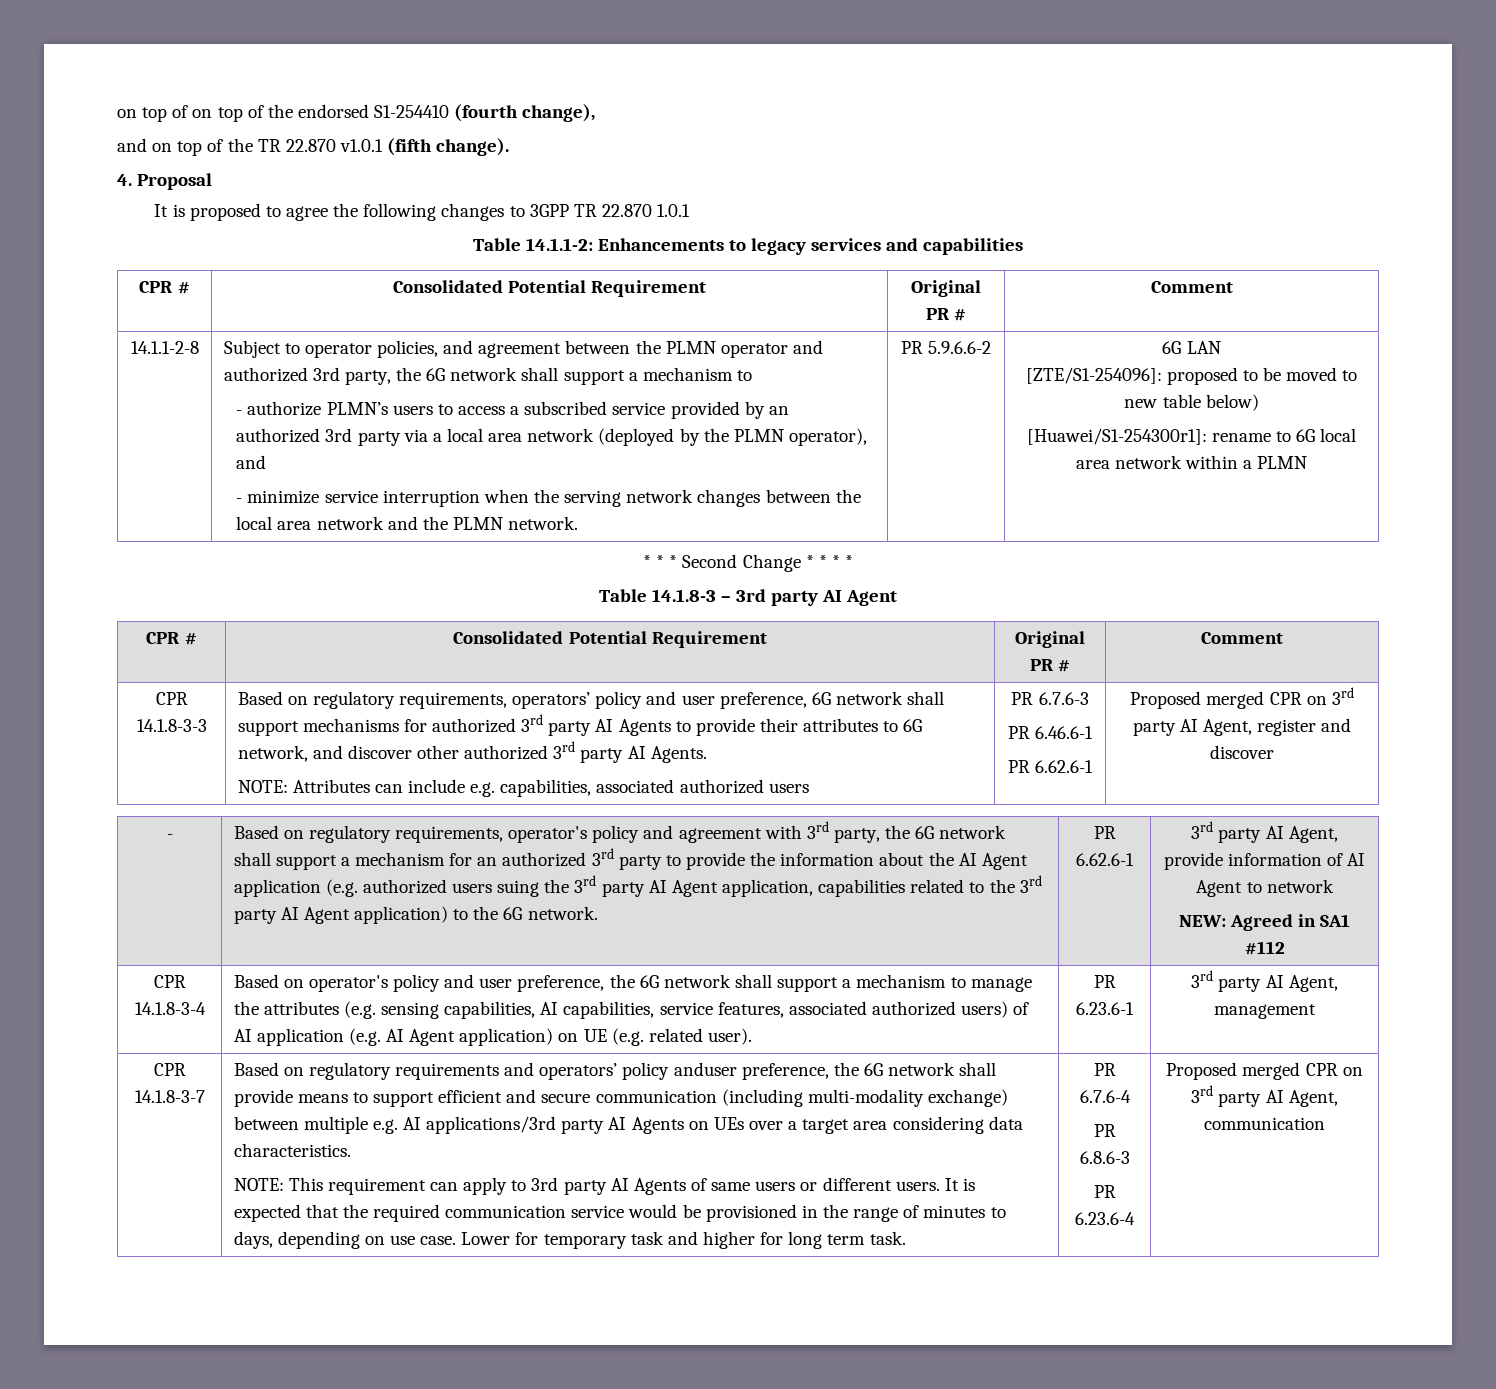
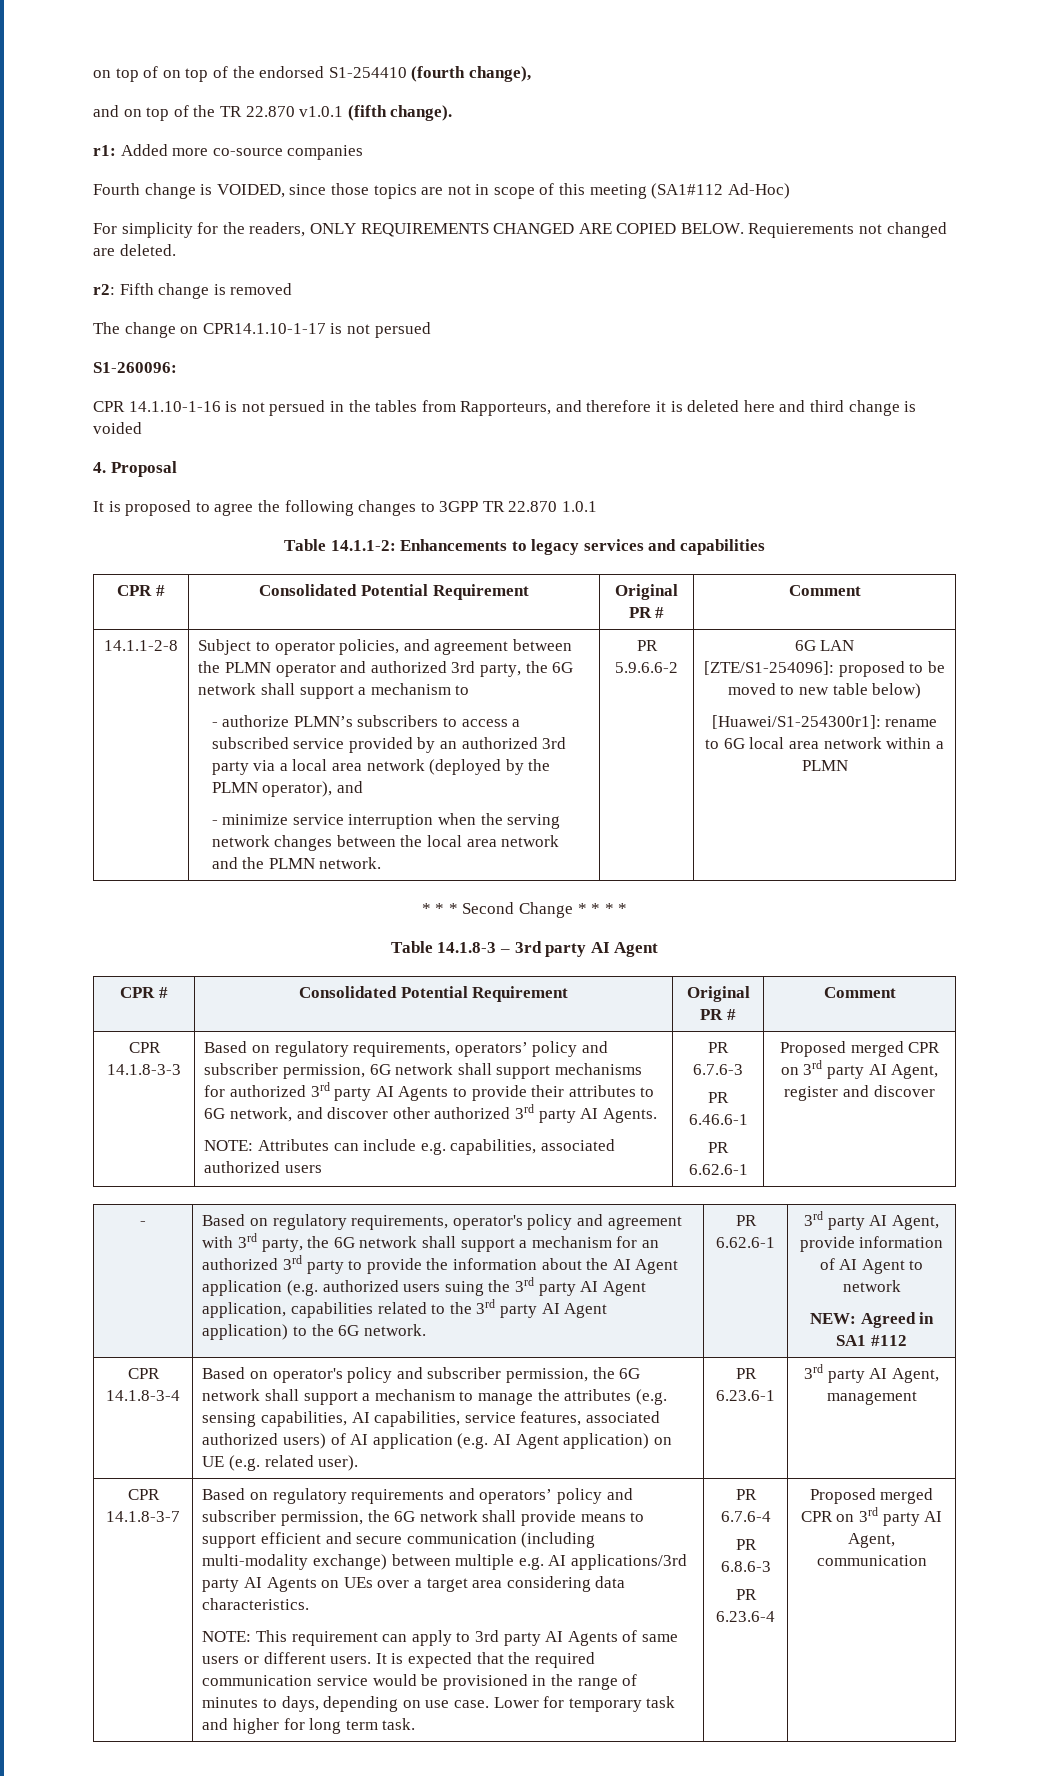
(510, 147) none -> [93,144,364,160] [93,183,790,199] [93,222,947,238] [93,244,176,256] [93,283,293,299] [93,322,431,338] [93,362,177,373] [93,400,917,416] [93,422,142,434] // r1: Added more co-source companies // Fourth change is VOIDED, since those topics are not in scope of this meeting (SA1#112 Ad-Hoc) // For simplicity for the readers, ONLY REQUIREMENTS CHANGED ARE COPIED BELOW. Requierements not changed are deleted. // r2: Fifth change is removed // The change on CPR14.1.10-1-17 is not persued // S1-260096: // CPR 14.1.10-1-16 is not persued in the tables from Rapporteurs, and therefore it is deleted here and third change is voided
[392,405,433,415] users -> [357,715,439,727] subscribers
[681,692,807,709] user preference, -> [204,1063,366,1079] subscriber permission,
[479,975,605,992] user preference, -> [427,1367,589,1383] subscriber permission,
[673,1062,829,1080] anduser preference, -> [606,1488,633,1500] [202,1510,364,1526] and subscriber permission,

